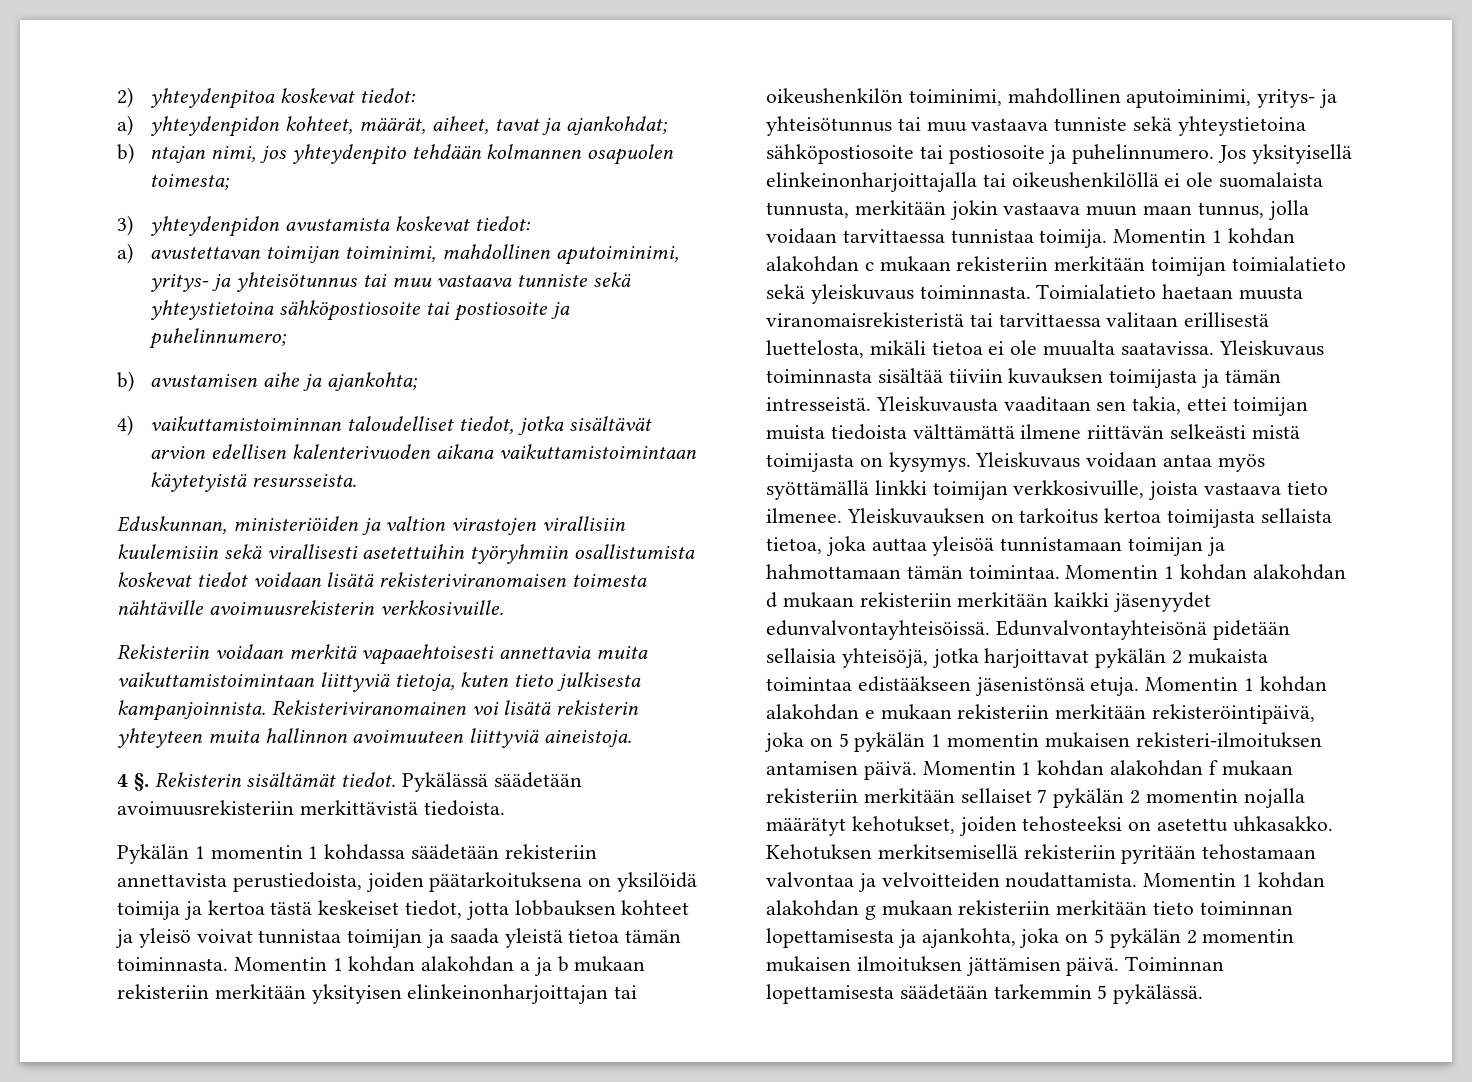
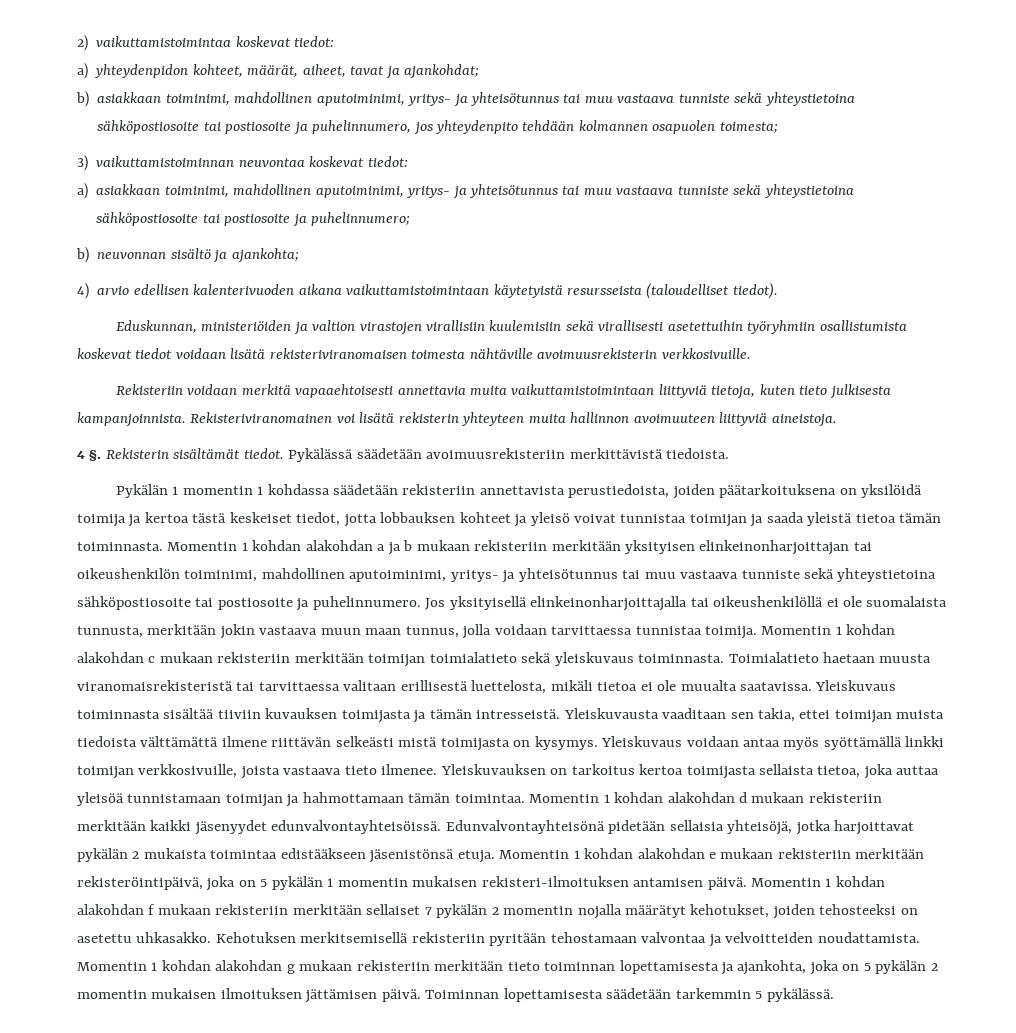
[150,88,276,109] yhteydenpitoa -> [96,36,232,47] vaikuttamistoimintaa
[150,146,257,163] ntajan nimi, -> [97,92,855,107] [97,120,412,135] asiakkaan toiminimi, mahdollinen aputoiminimi, yritys- ja yhteisötunnus tai muu vastaava tunniste sekä yhteystietoina sähköpostiosoite tai postiosoite ja puhelinnumero,
[150,216,531,237] [117,243,341,264] yhteydenpidon avustamista koskevat tiedot: // a) avustettavan toimijan -> [96,156,408,167] [77,183,161,199] vaikuttamistoiminnan neuvontaa koskevat tiedot: // a) asiakkaan
[150,372,301,387] avustamisen aihe -> [97,248,211,259] neuvonnan sisältö
[150,416,652,435] [150,446,207,459] vaikuttamistoiminnan taloudelliset tiedot, jotka sisältävät arvion -> [97,286,130,295] arvio
[252,474,358,487] resursseista. -> [566,282,778,299] resursseista (taloudelliset tiedot).

